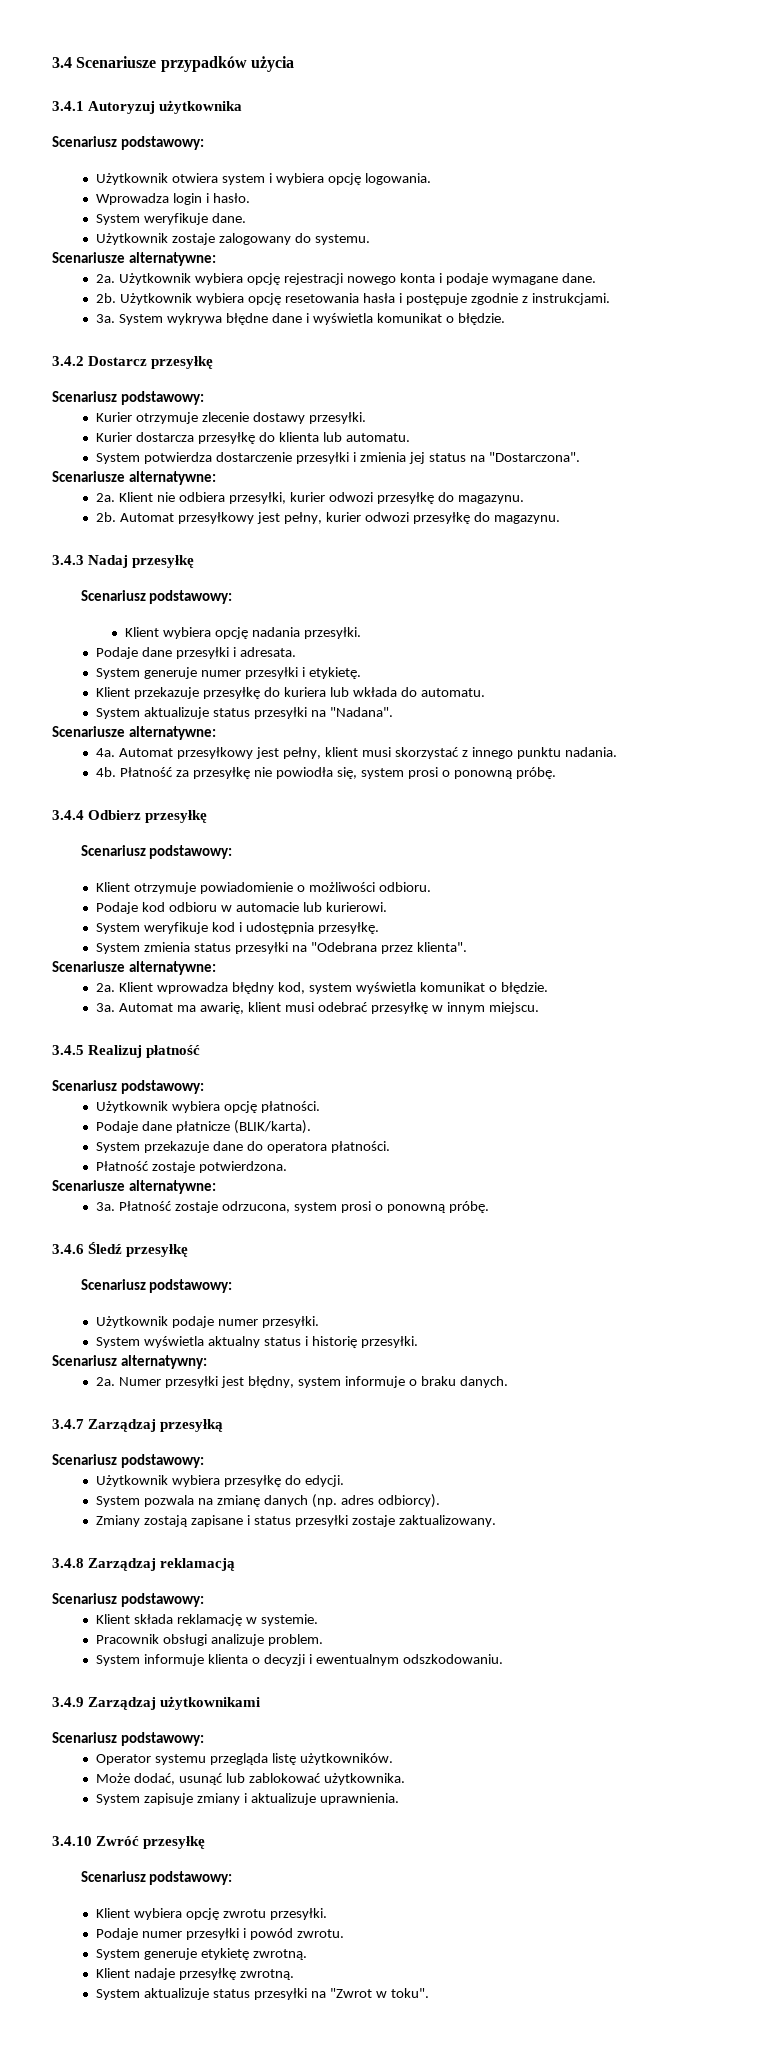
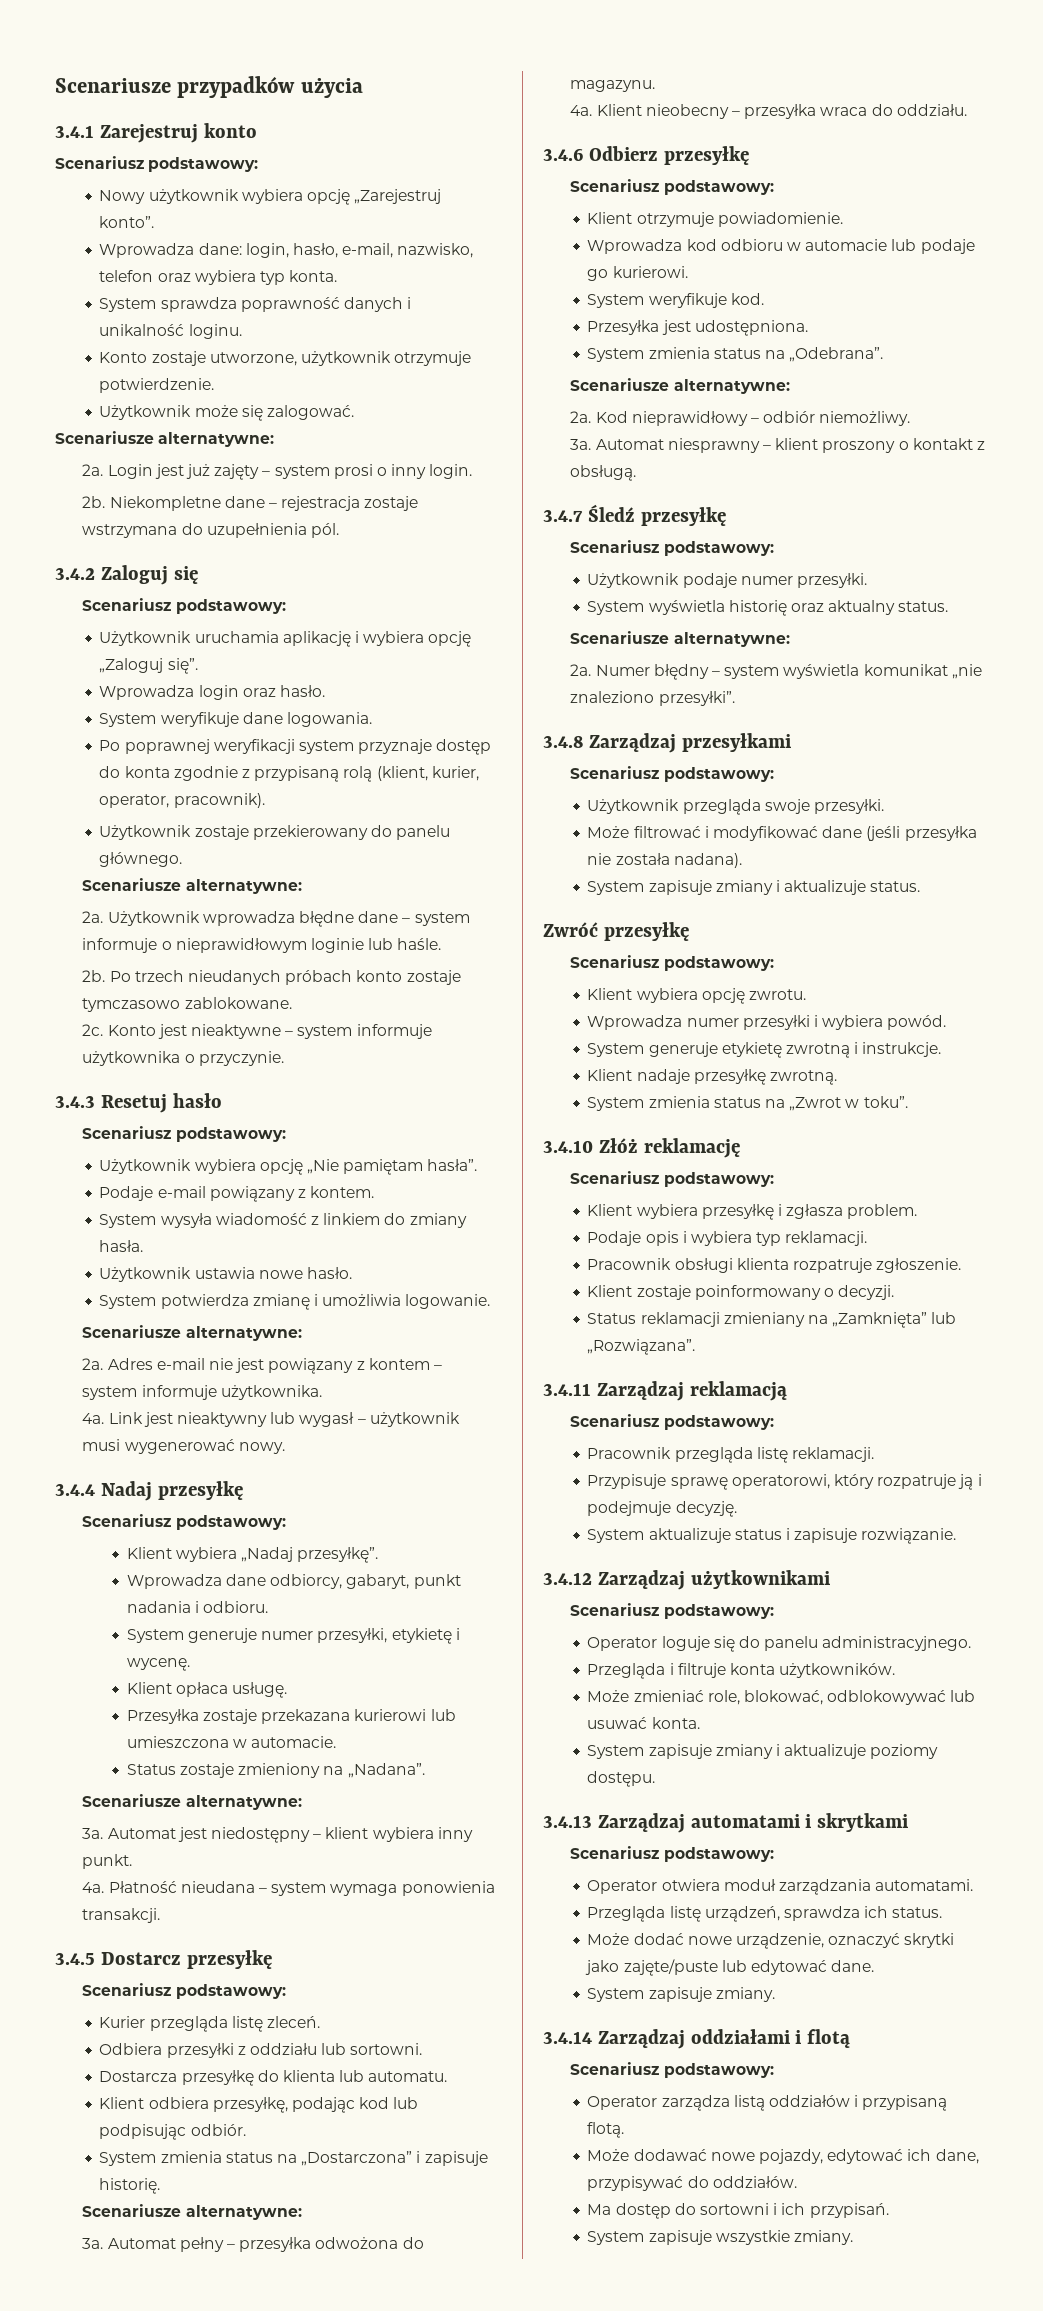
[52,57,72,68] 3.4 -> (55, 85) none
[88,100,243,114] [52,136,204,150] [96,173,266,185] Autoryzuj użytkownika // Scenariusz podstawowy: // Użytkownik otwiera system -> [99,123,257,143] [55,156,259,172] [99,189,442,205] [99,216,155,228] [99,243,474,258] [99,270,338,285] [99,297,412,312] [99,324,242,339] [99,351,472,366] [99,378,215,393] [99,405,355,421] [55,431,275,447] [82,464,473,480] [82,496,419,511] [82,523,339,538] [55,565,198,585] [82,598,286,614] [99,631,351,647] Zarejestruj konto // Scenariusz podstawowy: // Nowy użytkownik wybiera opcję „Zarejestruj konto”. // Wprowadza dane: login, hasło, e-mail, nazwisko, telefon oraz wybiera typ konta. // System sprawdza poprawność danych i unikalność loginu. // Konto zostaje utworzone, użytkownik otrzymuje potwierdzenie. // Użytkownik może się zalogować. // Scenariusze alternatywne: // 2a. Login jest już zajęty – system prosi o inny login. // 2b. Niekompletne dane – rejestracja zostaje wstrzymana do uzupełnienia pól. // 3.4.2 Zaloguj się // Scenariusz podstawowy: // Użytkownik uruchamia aplikację
[364,173,431,185] logowania. -> [99,658,198,674] „Zaloguj się”.
[206,193,210,203] i -> [242,688,276,697] oraz
[212,213,247,223] [96,233,371,245] [52,252,216,266] [96,273,596,285] [96,293,610,305] [96,313,505,325] [52,356,214,369] [52,391,204,405] [96,412,367,424] [96,432,410,444] [96,452,580,464] [52,471,216,485] [96,492,524,504] [96,512,560,524] [52,555,84,565] dane. // Użytkownik zostaje zalogowany do systemu. // Scenariusze alternatywne: // 2a. Użytkownik wybiera opcję rejestracji nowego konta i podaje wymagane dane. // 2b. Użytkownik wybiera opcję resetowania hasła i postępuje zgodnie z instrukcjami. // 3a. System wykrywa błędne dane i wyświetla komunikat o błędzie. // 3.4.2 Dostarcz przesyłkę // Scenariusz podstawowy: // Kurier otrzymuje zlecenie dostawy przesyłki. // Kurier dostarcza przesyłkę do klienta lub automatu. // System potwierdza dostarczenie przesyłki i zmienia jej status na "Dostarczona". // Scenariusze alternatywne: // 2a. Klient nie odbiera przesyłki, kurier odwozi przesyłkę do magazynu. // 2b. Automat przesyłkowy jest pełny, kurier odwozi przesyłkę do magazynu. // 3.4.3 -> [242,712,373,727] [99,739,492,755] [99,766,479,782] [99,793,265,808] [99,825,451,840] [99,852,183,867] [82,878,302,894] [82,911,470,927] [82,938,442,953] [82,970,461,985] [82,997,292,1012] [82,1024,432,1039] [82,1051,284,1066] [55,1093,222,1113] [82,1126,286,1142] [99,1159,478,1175] [99,1186,375,1202] [99,1213,467,1228] [99,1240,144,1252] [99,1267,353,1282] [99,1294,491,1310] [82,1325,302,1341] [82,1358,442,1374] [82,1385,322,1400] [82,1412,460,1427] [82,1439,285,1454] [55,1484,95,1496] dane logowania. // Po poprawnej weryfikacji system przyznaje dostęp do konta zgodnie z przypisaną rolą (klient, kurier, operator, pracownik). // Użytkownik zostaje przekierowany do panelu głównego. // Scenariusze alternatywne: // 2a. Użytkownik wprowadza błędne dane – system informuje o nieprawidłowym loginie lub haśle. // 2b. Po trzech nieudanych próbach konto zostaje tymczasowo zablokowane. // 2c. Konto jest nieaktywne – system informuje użytkownika o przyczynie. // 3.4.3 Resetuj hasło // Scenariusz podstawowy: // Użytkownik wybiera opcję „Nie pamiętam hasła”. // Podaje e-mail powiązany z kontem. // System wysyła wiadomość z linkiem do zmiany hasła. // Użytkownik ustawia nowe hasło. // System potwierdza zmianę i umożliwia logowanie. // Scenariusze alternatywne: // 2a. Adres e-mail nie jest powiązany z kontem – system informuje użytkownika. // 4a. Link jest nieaktywny lub wygasł – użytkownik musi wygenerować nowy. // 3.4.4
[214,627,361,639] [96,647,297,659] [96,667,362,679] [96,687,485,699] [96,707,394,719] [52,726,216,740] [96,747,617,759] [96,767,556,779] [52,810,84,820] opcję nadania przesyłki. // Podaje dane przesyłki i adresata. // System generuje numer przesyłki i etykietę. // Klient przekazuje przesyłkę do kuriera lub wkłada do automatu. // System aktualizuje status przesyłki na "Nadana". // Scenariusze alternatywne: // 4a. Automat przesyłkowy jest pełny, klient musi skorzystać z innego punktu nadania. // 4b. Płatność za przesyłkę nie powiodła się, system prosi o ponowną próbę. // 3.4.4 -> [241,1547,379,1563] [126,1574,461,1589] [126,1601,269,1613] [126,1628,460,1644] [126,1658,190,1671] [126,1682,288,1698] [126,1709,456,1724] [126,1736,337,1748] [126,1763,425,1778] [82,1794,302,1810] [82,1827,473,1843] [82,1854,133,1869] [82,1881,495,1896] [82,1908,161,1923] [55,1950,272,1969] [82,1983,286,1999] [99,2016,321,2032] [99,2043,423,2058] [99,2070,448,2086] [99,2097,419,2113] [99,2124,246,2140] [99,2151,488,2166] [99,2178,161,2194] [82,2204,302,2220] [82,2237,424,2252] [570,80,656,92] [570,104,967,119] [543,148,583,161] „Nadaj przesyłkę”. // Wprowadza dane odbiorcy, gabaryt, punkt nadania i odbioru. // System generuje numer przesyłki, etykietę i wycenę. // Klient opłaca usługę. // Przesyłka zostaje przekazana kurierowi lub umieszczona w automacie. // Status zostaje zmieniony na „Nadana”. // Scenariusze alternatywne: // 3a. Automat jest niedostępny – klient wybiera inny punkt. // 4a. Płatność nieudana – system wymaga ponowienia transakcji. // 3.4.5 Dostarcz przesyłkę // Scenariusz podstawowy: // Kurier przegląda listę zleceń. // Odbiera przesyłki z oddziału lub sortowni. // Dostarcza przesyłkę do klienta lub automatu. // Klient odbiera przesyłkę, podając kod lub podpisując odbiór. // System zmienia status na „Dostarczona” i zapisuje historię. // Scenariusze alternatywne: // 3a. Automat pełny – przesyłka odwożona do magazynu. // 4a. Klient nieobecny – przesyłka wraca do oddziału. // 3.4.6
[200,882,432,894] [96,902,139,914] powiadomienie o możliwości odbioru. // Podaje -> [717,212,843,227] [587,239,683,254] powiadomienie. // Wprowadza
(323, 907) none -> [920,239,975,254] [587,269,609,281] podaje go
[212,922,380,934] [96,942,467,954] [52,961,216,975] [96,982,548,994] [96,1002,539,1014] [52,1045,201,1058] [52,1080,204,1094] [96,1101,321,1113] [96,1120,312,1134] [96,1141,391,1153] [96,1161,288,1173] [52,1180,216,1194] [96,1201,489,1213] [52,1244,84,1254] kod i udostępnia przesyłkę. // System zmienia status przesyłki na "Odebrana przez klienta". // Scenariusze alternatywne: // 2a. Klient wprowadza błędny kod, system wyświetla komunikat o błędzie. // 3a. Automat ma awarię, klient musi odebrać przesyłkę w innym miejscu. // 3.4.5 Realizuj płatność // Scenariusz podstawowy: // Użytkownik wybiera opcję płatności. // Podaje dane płatnicze (BLIK/karta). // System przekazuje dane do operatora płatności. // Płatność zostaje potwierdzona. // Scenariusze alternatywne: // 3a. Płatność zostaje odrzucona, system prosi o ponowną próbę. // 3.4.6 -> [730,293,764,305] [587,320,808,336] [587,347,884,362] [570,378,790,394] [570,411,911,426] [570,438,985,453] [570,465,637,481] [543,510,583,522] kod. // Przesyłka jest udostępniona. // System zmienia status na „Odebrana”. // Scenariusze alternatywne: // 2a. Kod nieprawidłowy – odbiór niemożliwy. // 3a. Automat niesprawny – klient proszony o kontakt z obsługą. // 3.4.7
[208,1336,418,1348] [52,1355,207,1369] [96,1376,508,1388] [52,1419,224,1432] [52,1454,204,1468] [96,1475,345,1487] [96,1494,440,1508] [96,1515,496,1527] [52,1558,236,1571] [52,1593,204,1607] [96,1614,319,1626] [96,1634,324,1646] [96,1654,503,1666] [52,1696,261,1710] [52,1732,204,1746] [96,1753,394,1765] [96,1773,406,1785] [96,1793,400,1805] [52,1836,92,1846] aktualny status i historię przesyłki. // Scenariusz alternatywny: // 2a. Numer przesyłki jest błędny, system informuje o braku danych. // 3.4.7 Zarządzaj przesyłką // Scenariusz podstawowy: // Użytkownik wybiera przesyłkę do edycji. // System pozwala na zmianę danych (np. adres odbiorcy). // Zmiany zostają zapisane i status przesyłki zostaje zaktualizowany. // 3.4.8 Zarządzaj reklamacją // Scenariusz podstawowy: // Klient składa reklamację w systemie. // Pracownik obsługi analizuje problem. // System informuje klienta o decyzji i ewentualnym odszkodowaniu. // 3.4.9 Zarządzaj użytkownikami // Scenariusz podstawowy: // Operator systemu przegląda listę użytkowników. // Może dodać, usunąć lub zablokować użytkownika. // System zapisuje zmiany i aktualizuje uprawnienia. // 3.4.10 -> [728,600,949,616] [570,631,790,647] [570,664,982,680] [570,691,735,706] [543,733,791,753] [570,766,774,782] [587,799,885,815] [587,826,977,841] [587,853,742,868] [587,880,921,895] historię oraz aktualny status. // Scenariusze alternatywne: // 2a. Numer błędny – system wyświetla komunikat „nie znaleziono przesyłki”. // 3.4.8 Zarządzaj przesyłkami // Scenariusz podstawowy: // Użytkownik przegląda swoje przesyłki. // Może filtrować i modyfikować dane (jeśli przesyłka nie została nadana). // System zapisuje zmiany i aktualizuje status. //
[223,1908,328,1920] [96,1928,345,1940] zwrotu przesyłki. // Podaje numer przesyłki i powód zwrotu. -> [749,989,807,1000] [587,1015,947,1030] zwrotu. // Wprowadza numer przesyłki i wybiera powód.
[253,1949,308,1960] zwrotną. -> [786,1042,942,1058] zwrotną i instrukcje.
[144,1988,429,2000] aktualizuje status przesyłki na "Zwrot w toku". -> [648,1096,908,1111] [543,1138,740,1158] [570,1171,774,1187] [587,1204,918,1220] [587,1231,868,1246] [587,1258,962,1273] [587,1285,895,1300] [587,1312,957,1328] [587,1339,696,1355] [543,1381,787,1401] [570,1414,774,1430] [587,1447,875,1463] [587,1474,982,1490] [587,1501,737,1517] [587,1528,957,1544] [543,1570,830,1590] [570,1603,774,1619] [587,1636,972,1652] [587,1663,896,1679] [587,1690,976,1705] [587,1717,700,1729] [587,1744,939,1759] [587,1771,656,1787] [543,1813,909,1833] [570,1846,774,1862] [587,1879,974,1895] [587,1906,943,1922] [587,1933,955,1949] [585,1959,875,1976] [587,1987,775,2002] [543,2029,851,2049] [570,2062,774,2078] [587,2095,948,2111] [587,2122,625,2138] [587,2149,979,2164] [587,2176,797,2191] [587,2203,889,2219] [587,2230,854,2245] zmienia status na „Zwrot w toku”. // 3.4.10 Złóż reklamację // Scenariusz podstawowy: // Klient wybiera przesyłkę i zgłasza problem. // Podaje opis i wybiera typ reklamacji. // Pracownik obsługi klienta rozpatruje zgłoszenie. // Klient zostaje poinformowany o decyzji. // Status reklamacji zmieniany na „Zamknięta” lub „Rozwiązana”. // 3.4.11 Zarządzaj reklamacją // Scenariusz podstawowy: // Pracownik przegląda listę reklamacji. // Przypisuje sprawę operatorowi, który rozpatruje ją i podejmuje decyzję. // System aktualizuje status i zapisuje rozwiązanie. // 3.4.12 Zarządzaj użytkownikami // Scenariusz podstawowy: // Operator loguje się do panelu administracyjnego. // Przegląda i filtruje konta użytkowników. // Może zmieniać role, blokować, odblokowywać lub usuwać konta. // System zapisuje zmiany i aktualizuje poziomy dostępu. // 3.4.13 Zarządzaj automatami i skrytkami // Scenariusz podstawowy: // Operator otwiera moduł zarządzania automatami. // Przegląda listę urządzeń, sprawdza ich status. // Może dodać nowe urządzenie, oznaczyć skrytki jako zajęte/puste lub edytować dane. // System zapisuje zmiany. // 3.4.14 Zarządzaj oddziałami i flotą // Scenariusz podstawowy: // Operator zarządza listą oddziałów i przypisaną flotą. // Może dodawać nowe pojazdy, edytować ich dane, przypisywać do oddziałów. // Ma dostęp do sortowni i ich przypisań. // System zapisuje wszystkie zmiany.

